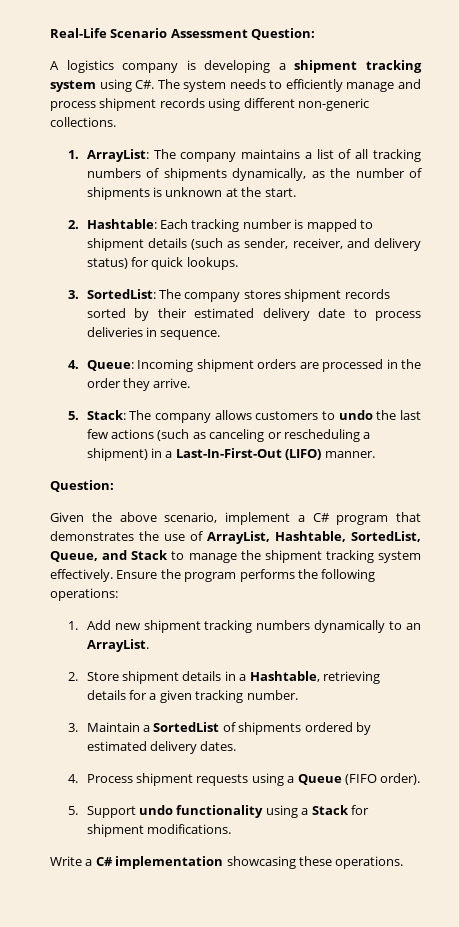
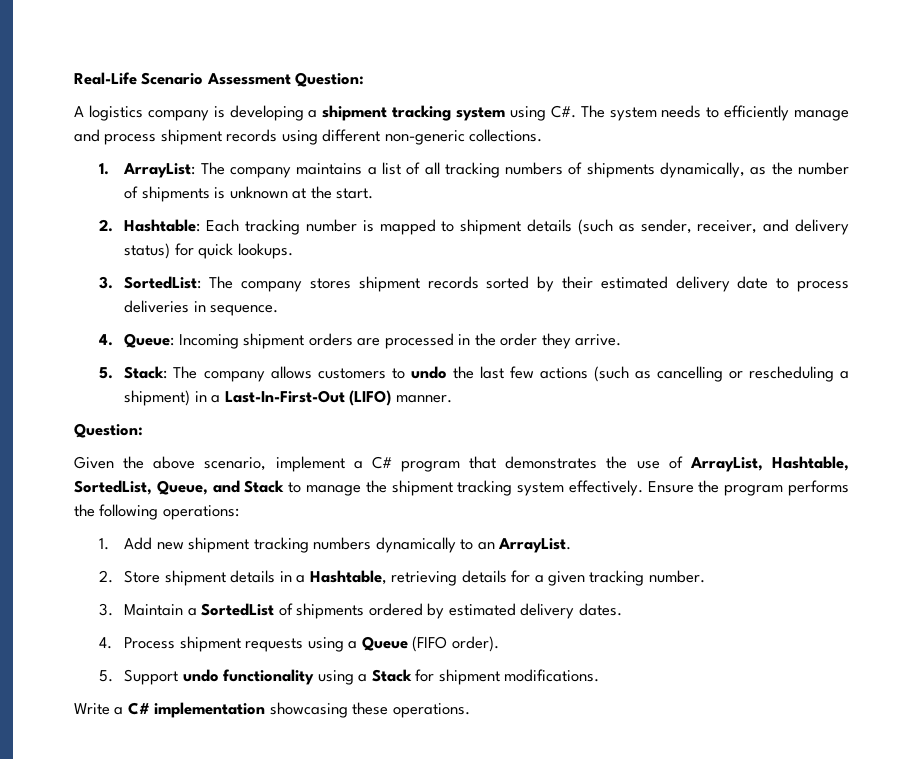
[209,429,265,442] canceling -> [656,366,723,382] cancelling

